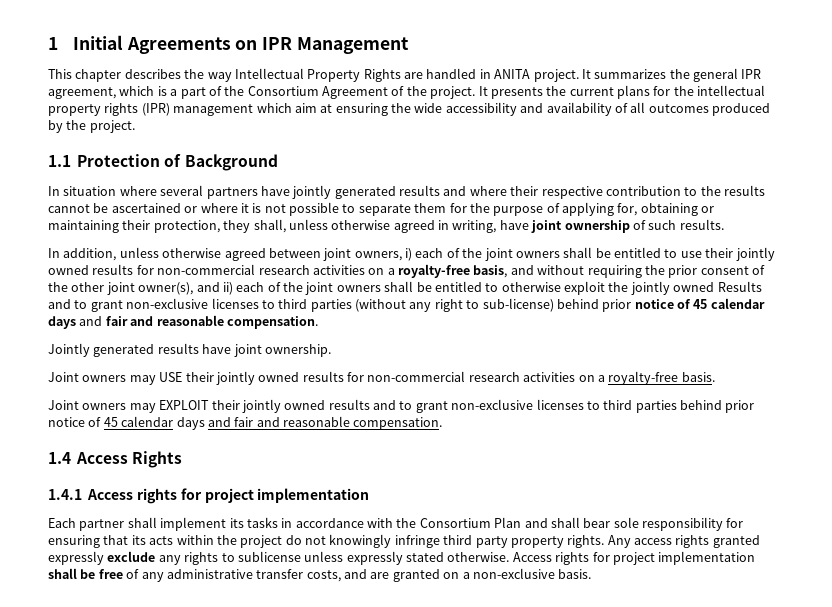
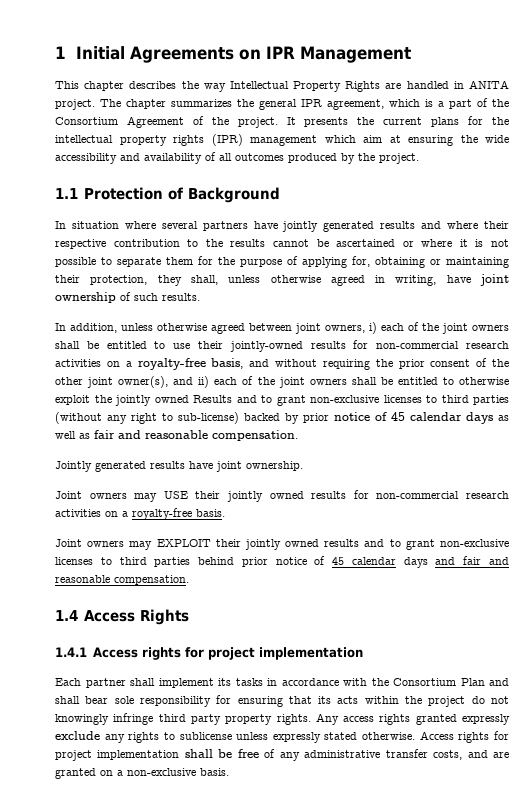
[581,69,591,79] It -> [100,99,166,109] The chapter
[735,247,775,261] [48,265,89,275] jointly owned -> [229,341,303,352] jointly-owned
[556,298,765,312] [48,316,103,329] behind prior notice of 45 calendar days and -> [244,412,509,424] [55,431,90,439] backed by prior notice of 45 calendar days as well as

